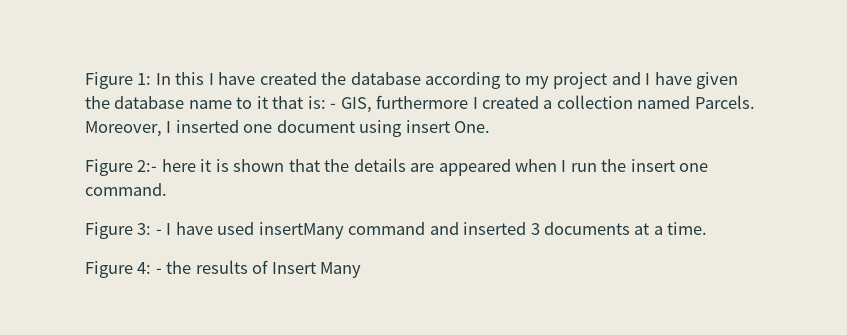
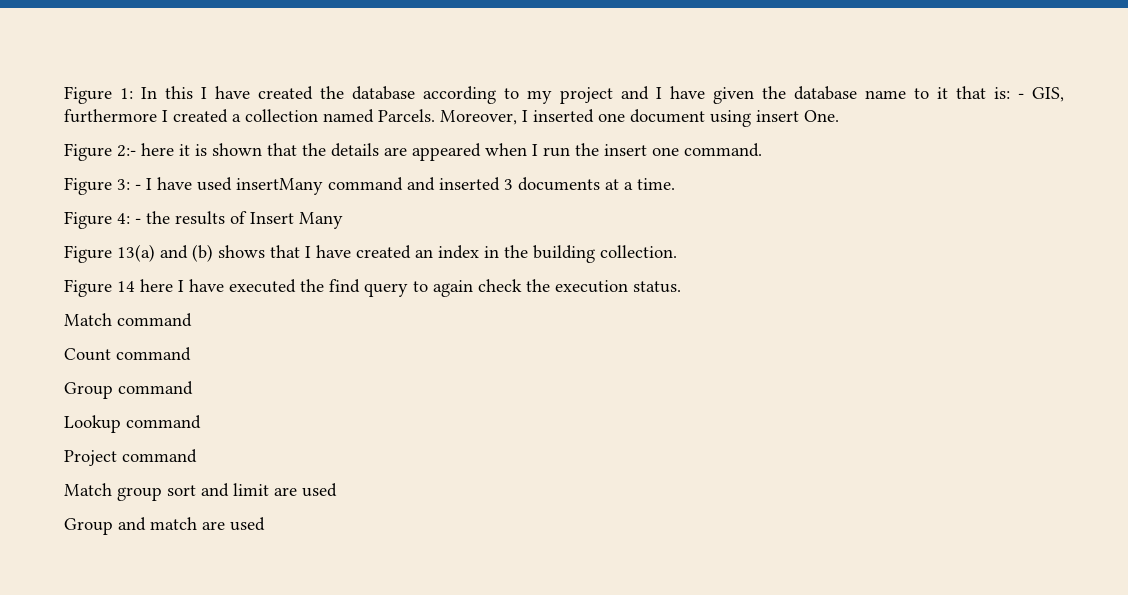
(362, 270) none -> [64,244,677,263] [64,279,681,297] [64,313,192,327] [64,347,191,361] [64,381,193,399] [64,415,201,433] [64,449,197,466] [64,483,337,501] [64,517,265,535] // Figure 13(a) and (b) shows that I have created an index in the building collection. // Figure 14 here I have executed the find query to again check the execution status. // Match command // Count command // Group command // Lookup command // Project command // Match group sort and limit are used // Group and match are used

